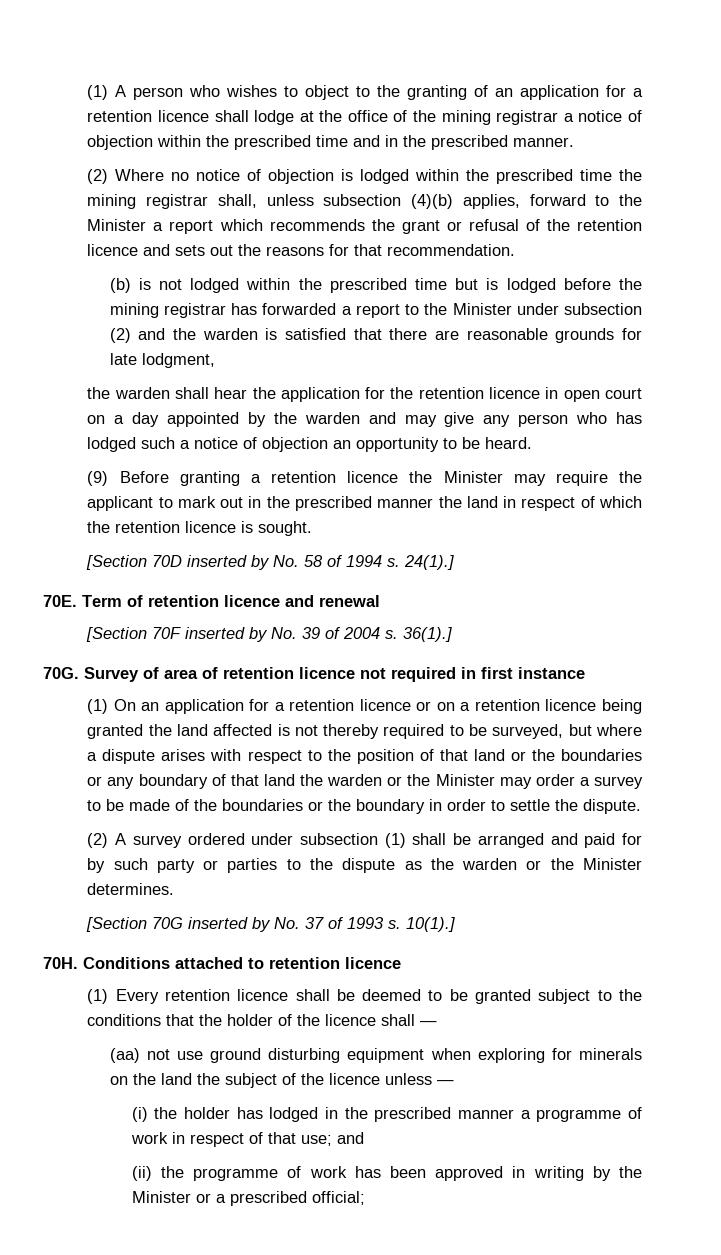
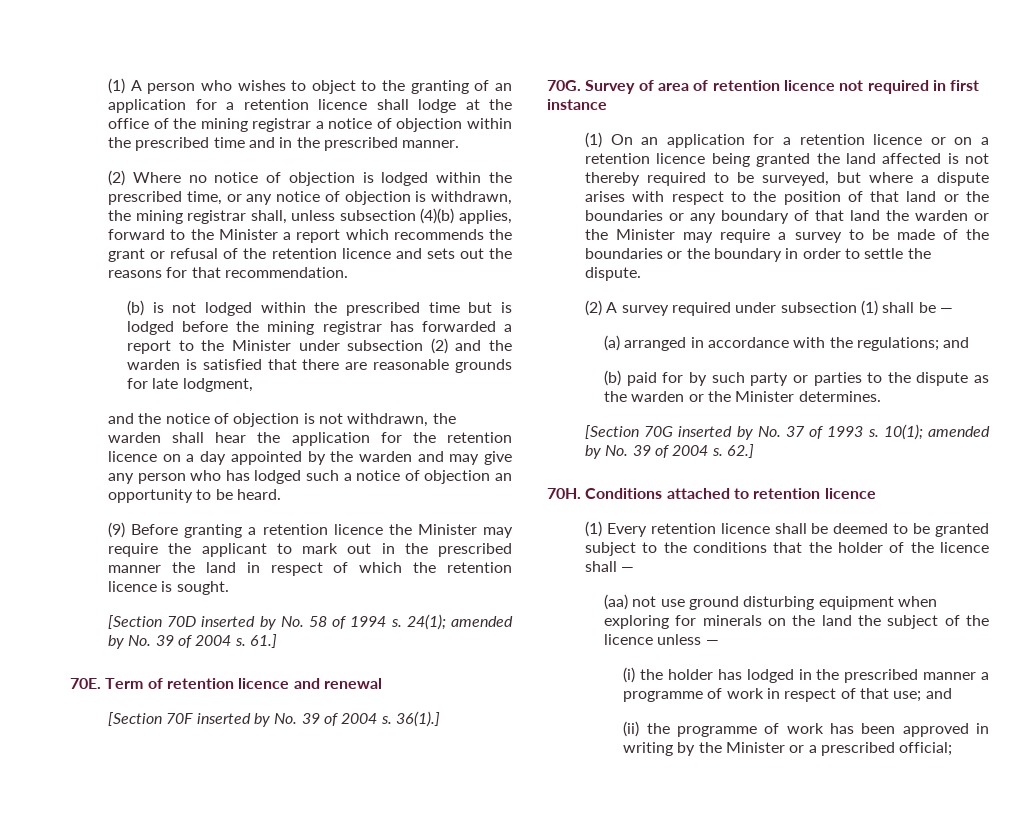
[580,169,613,181] time -> [186,191,512,205] time, or any notice of objection is withdrawn,
(215, 360) none -> [108,413,429,427] and the notice of objection is not withdrawn,
[545,387,642,402] in open court -> (158, 456) none
[404,555,455,570] 24(1).] -> [406,614,514,630] [108,634,277,649] 24(1); amended by No. 39 of 2004 s. 61.]
[535,774,575,786] order -> [720,229,771,243] require
[187,833,245,845] ordered -> [672,302,732,316] required
[477,833,578,848] arranged and -> [939,308,953,313] [604,335,970,351] [604,370,622,386] — // (a) arranged in accordance with the regulations; and // (b)
[406,917,456,932] 10(1).] -> [883,424,991,440] [585,444,754,459] 10(1); amended by No. 39 of 2004 s. 62.]

